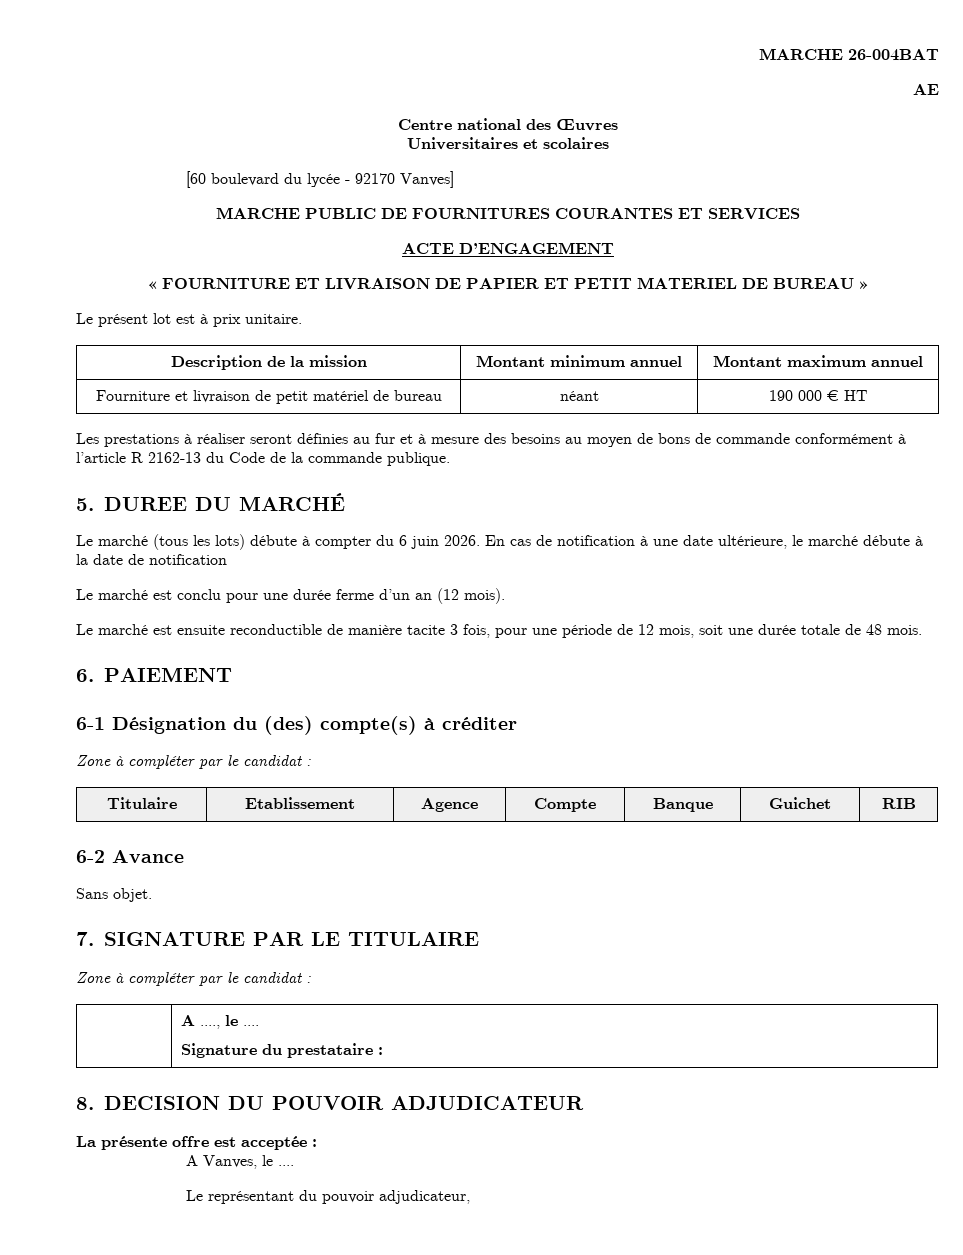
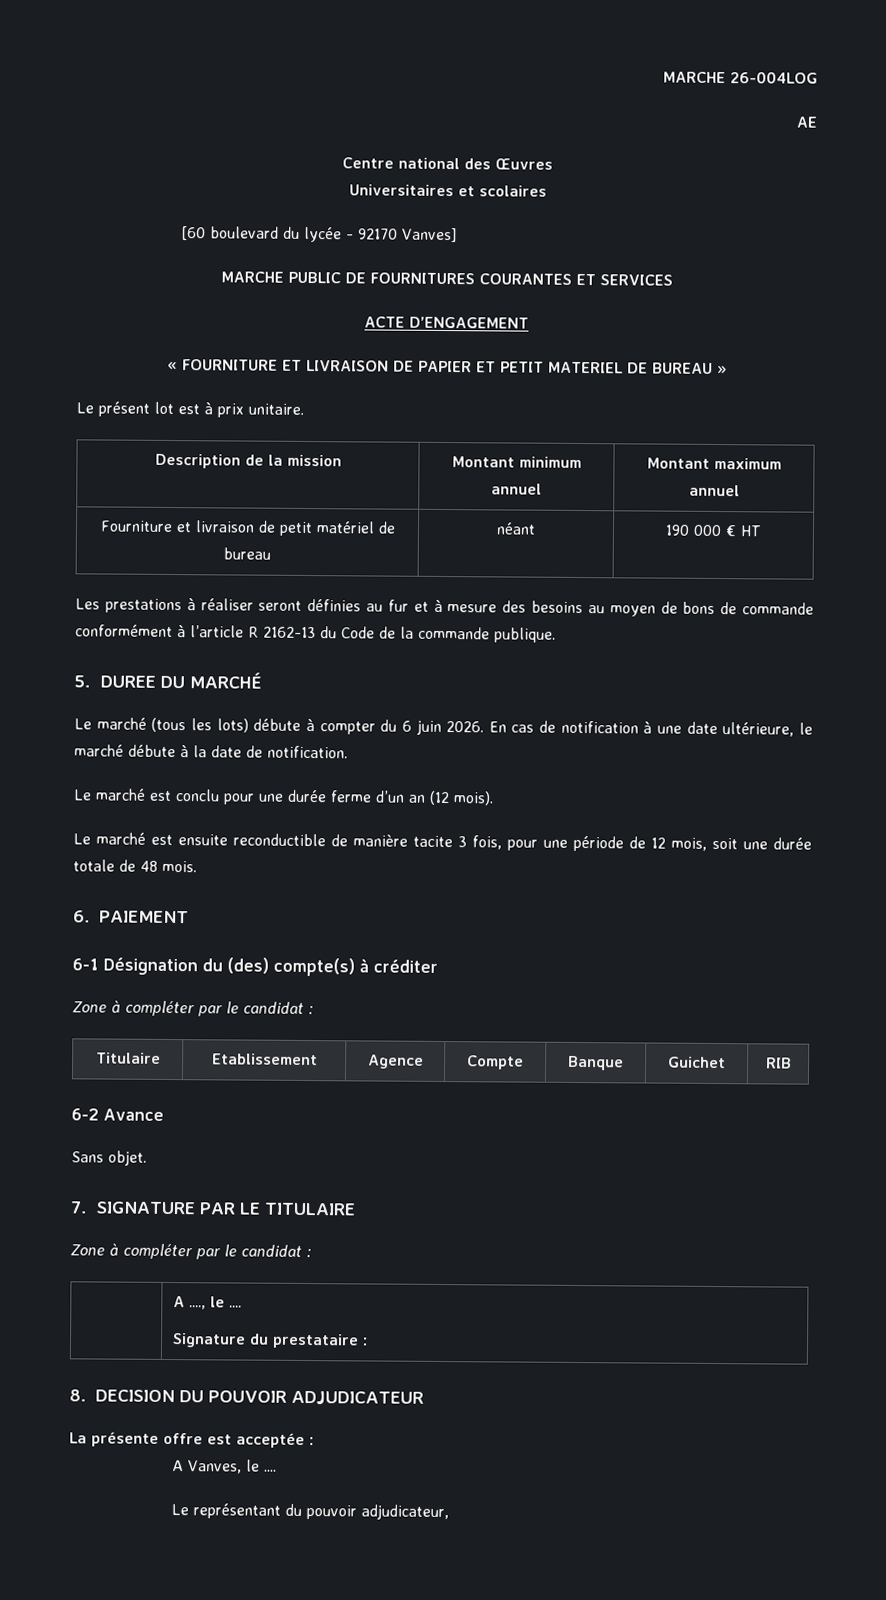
[759,48,939,61] MARCHE 26-004BAT -> [663,71,818,84] MARCHE 26-004LOG
[149,554,227,565] notification -> [267,745,348,759] notification.

